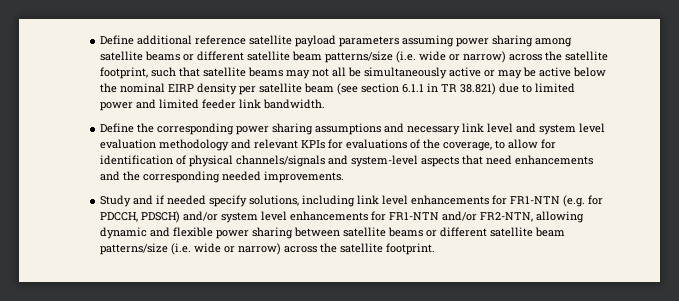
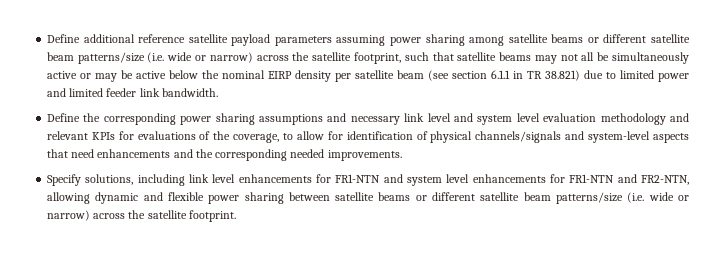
[99,195,247,207] Study and if needed specify -> [46,174,81,186] Specify
[562,195,603,207] [99,211,218,223] (e.g. for PDCCH, PDSCH) and/or -> [383,174,403,183] and
[441,211,477,221] and/or -> [617,174,637,183] and

